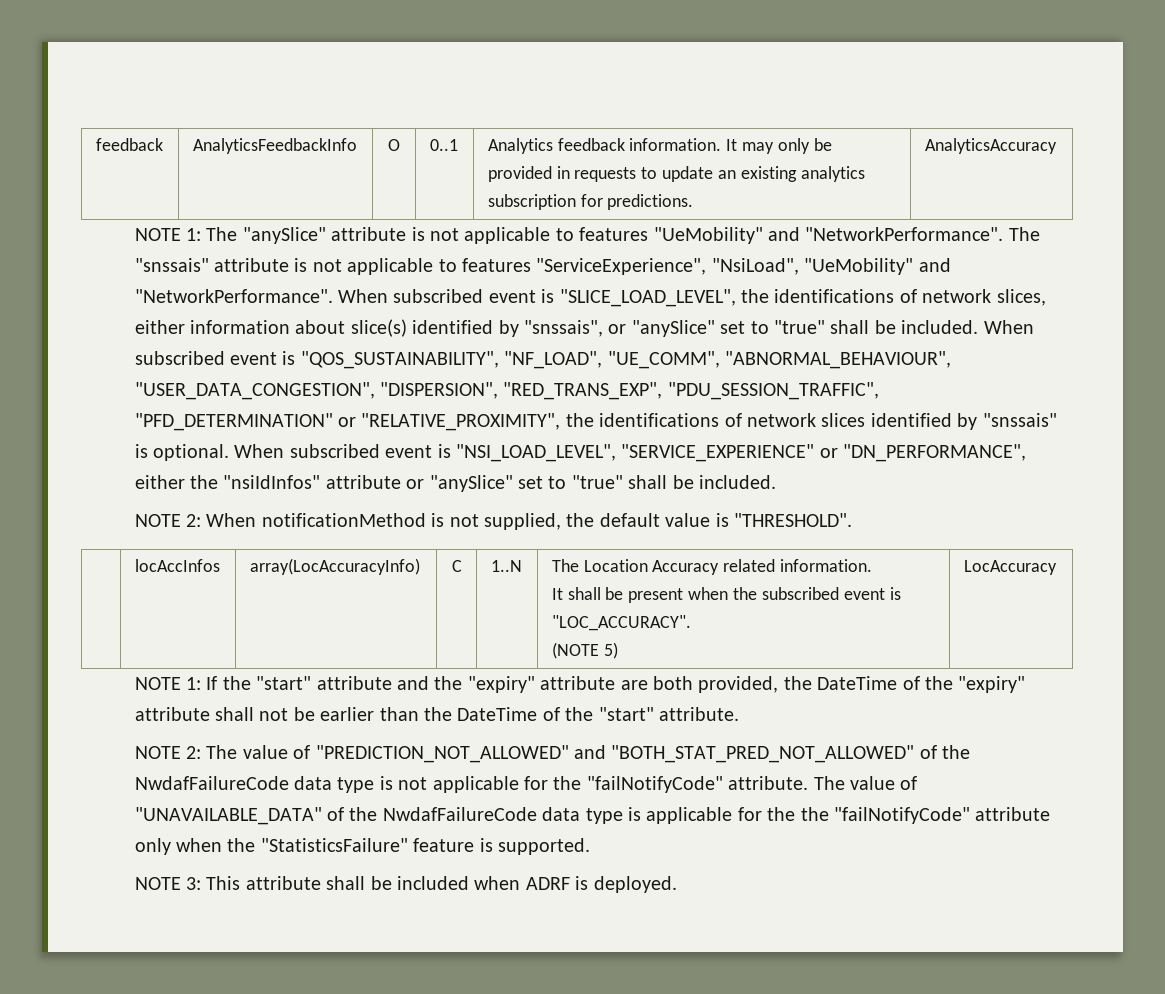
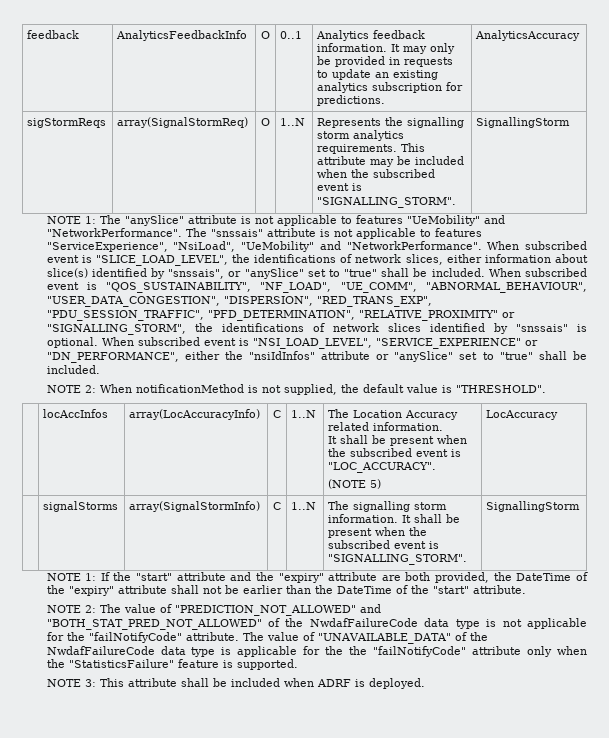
(1057, 146) none -> [27,118,107,128] [117,117,249,128] [261,118,270,126] [280,118,306,126] [317,117,465,128] [317,130,405,141] [317,143,426,154] [317,156,465,167] [317,169,436,178] [317,183,363,191] [317,197,457,208] [476,117,571,128] // sigStormReqs | array(SignalStormReq) | O | 1..N | Represents the signalling storm analytics requirements. This attribute may be included when the subscribed event is "SIGNALLING_STORM". | SignallingStorm
[134,413,561,431] "PFD_DETERMINATION" or "RELATIVE_PROXIMITY", -> [207,310,515,321] [46,324,186,335] "PFD_DETERMINATION", "RELATIVE_PROXIMITY" or "SIGNALLING_STORM",
(1057, 567) none -> [43,501,119,512] [129,501,261,512] [273,502,281,510] [291,502,317,510] [328,501,448,512] [328,514,461,523] [328,527,428,538] [328,540,440,549] [328,554,468,565] [486,501,581,512] // | signalStorms | array(SignalStormInfo) | C | 1..N | The signalling storm information. It shall be present when the subscribed event is "SIGNALLING_STORM". | SignallingStorm

